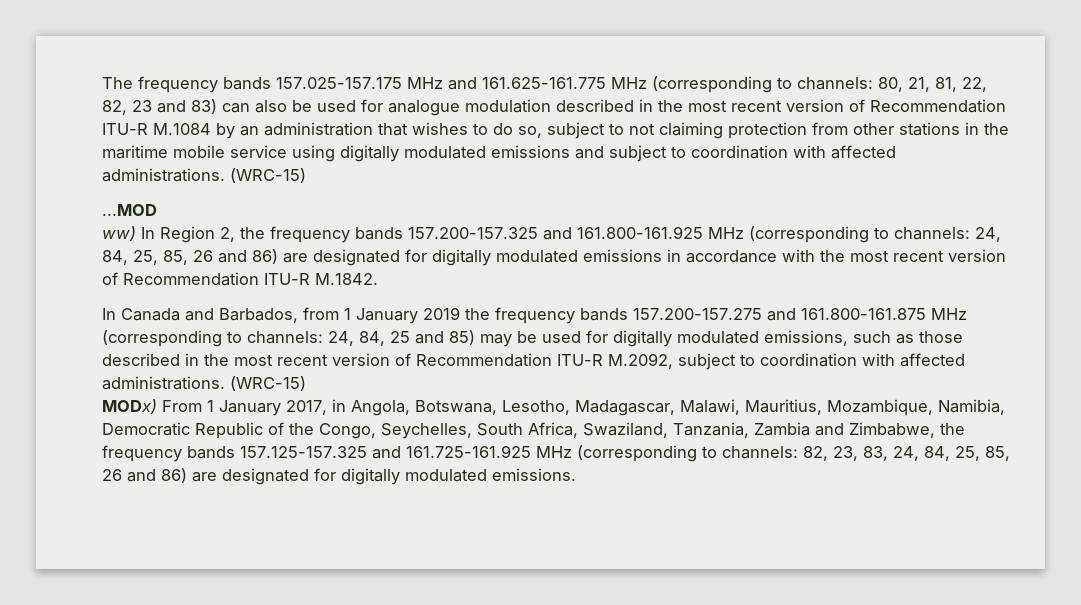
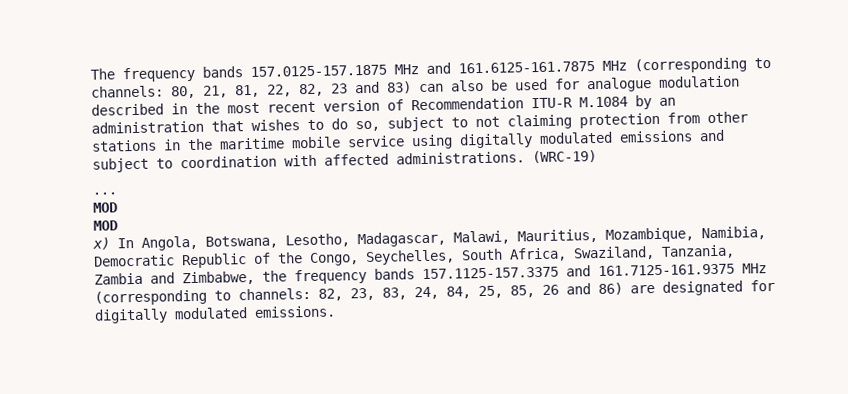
[275,77,402,89] 157.025-157.175 -> [250,64,388,77] 157.0125-157.1875
[481,77,606,89] 161.625-161.775 -> [458,61,596,74] 161.6125-161.7875
[229,168,306,183] [101,204,157,216] [101,226,1001,243] [101,249,1006,266] [101,272,378,286] [101,307,967,324] [101,330,963,347] [101,353,965,370] [101,376,306,391] [101,399,346,416] (WRC-15) // ...MOD // ww) In Region 2, the frequency bands 157.200-157.325 and 161.800-161.925 MHz (corresponding to channels: 24, 84, 25, 85, 26 and 86) are designated for digitally modulated emissions in accordance with the most recent version of Recommendation ITU-R M.1842. // In Canada and Barbados, from 1 January 2019 the frequency bands 157.200-157.275 and 161.800-161.875 MHz (corresponding to channels: 24, 84, 25 and 85) may be used for digitally modulated emissions, such as those described in the most recent version of Recommendation ITU-R M.2092, subject to coordination with affected administrations. (WRC-15) // MODx) From 1 January 2017, in -> [532,150,598,164] [92,192,118,195] [93,202,119,213] [93,220,119,231] [92,237,135,250] (WRC-19) // ... // MOD // MOD // x) In
[239,445,531,459] 157.125-157.325 and 161.725-161.925 -> [422,263,736,280] 157.1125-157.3375 and 161.7125-161.9375

